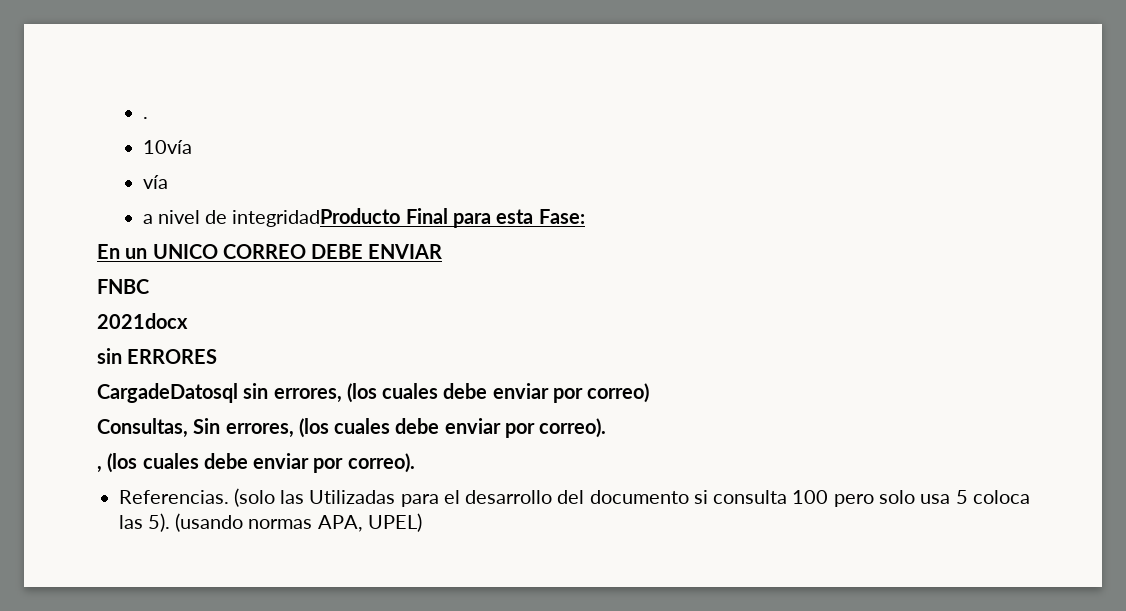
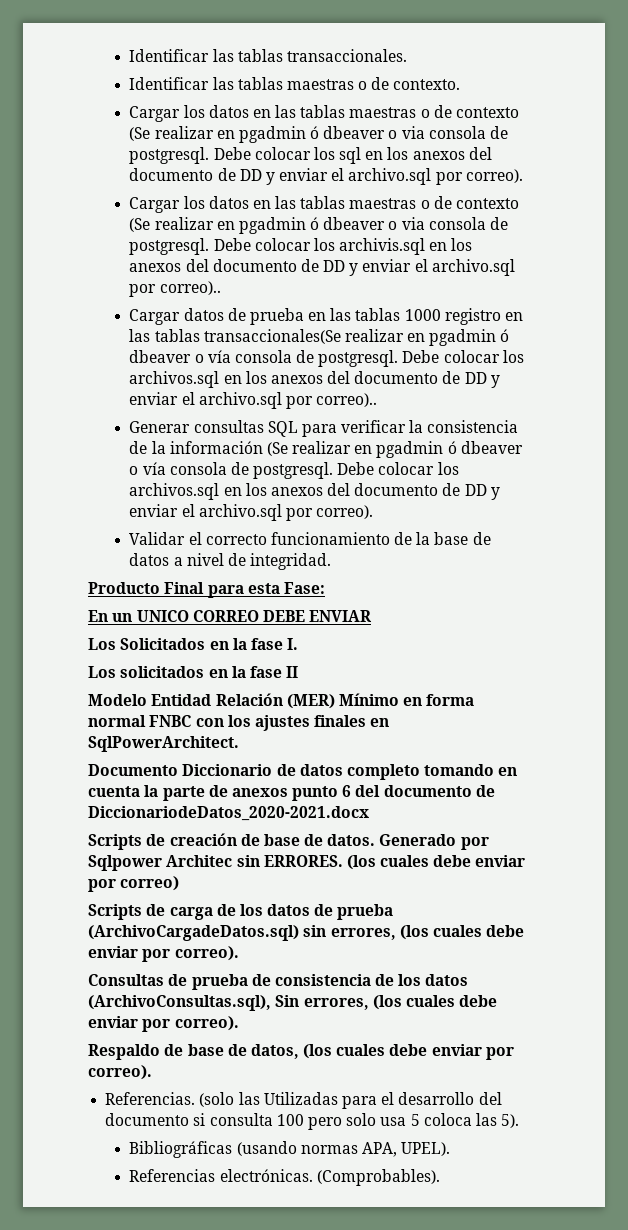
[142,117,148,119] [142,140,192,154] [142,175,168,189] . // 10vía // vía // -> [129,49,407,62] [129,77,461,90] [129,105,520,122] [129,126,509,143] [129,147,492,164] [129,168,523,185] [129,196,520,213] [129,217,509,234] [129,238,473,255] [129,259,515,276] [129,281,221,297] [129,308,524,325] [129,329,510,346] [129,350,524,367] [129,371,500,388] [129,392,378,409] [129,420,519,437] [129,441,523,458] [129,462,459,479] [129,483,500,500] [129,504,374,521] [129,532,491,545] [129,553,170,566] Identificar las tablas transaccionales. // Identificar las tablas maestras o de contexto. // Cargar los datos en las tablas maestras o de contexto (Se realizar en pgadmin ó dbeaver o via consola de postgresql. Debe colocar los sql en los anexos del documento de DD y enviar el archivo.sql por correo). // Cargar los datos en las tablas maestras o de contexto (Se realizar en pgadmin ó dbeaver o via consola de postgresql. Debe colocar los archivis.sql en los anexos del documento de DD y enviar el archivo.sql por correo).. // Cargar datos de prueba en las tablas 1000 registro en las tablas transaccionales(Se realizar en pgadmin ó dbeaver o vía consola de postgresql. Debe colocar los archivos.sql en los anexos del documento de DD y enviar el archivo.sql por correo).. // Generar consultas SQL para verificar la consistencia de la información (Se realizar en pgadmin ó dbeaver o vía consola de postgresql. Debe colocar los archivos.sql en los anexos del documento de DD y enviar el archivo.sql por correo). // Validar el correcto funcionamiento de la base de datos
[232,208,401,227] integridadProducto -> [250,553,332,570] [88,582,161,594] integridad. // Producto
[97,279,150,294] [97,313,189,329] [97,348,218,364] [97,383,239,403] FNBC // 2021docx // sin ERRORES // CargadeDatosql -> [88,638,299,650] [88,666,299,678] [88,693,475,709] [88,715,390,731] [88,736,240,752] [88,764,518,780] [88,785,495,801] [88,806,370,821] [88,833,489,850] [88,855,526,871] [88,876,180,892] [88,904,394,920] [88,925,300,941] Los Solicitados en la fase I. // Los solicitados en la fase II // Modelo Entidad Relación (MER) Mínimo en forma normal FNBC con los ajustes finales en SqlPowerArchitect. // Documento Diccionario de datos completo tomando en cuenta la parte de anexos punto 6 del documento de DiccionariodeDatos_2020-2021.docx // Scripts de creación de base de datos. Generado por Sqlpower Architec sin ERRORES. (los cuales debe enviar por correo) // Scripts de carga de los datos de prueba (ArchivoCargadeDatos.sql)
[587,383,650,403] [97,418,189,438] correo) // Consultas, -> [174,946,239,961] [88,974,469,990] [88,995,272,1011] correo). // Consultas de prueba de consistencia de los datos (ArchivoConsultas.sql),
[97,466,103,473] , -> [88,1044,299,1060] Respaldo de base de datos,
(170, 522) none -> [129,1141,233,1158] // Bibliográficas
[367,513,422,532] UPEL) -> [401,1142,451,1156] [129,1169,440,1186] UPEL). // Referencias electrónicas. (Comprobables).

